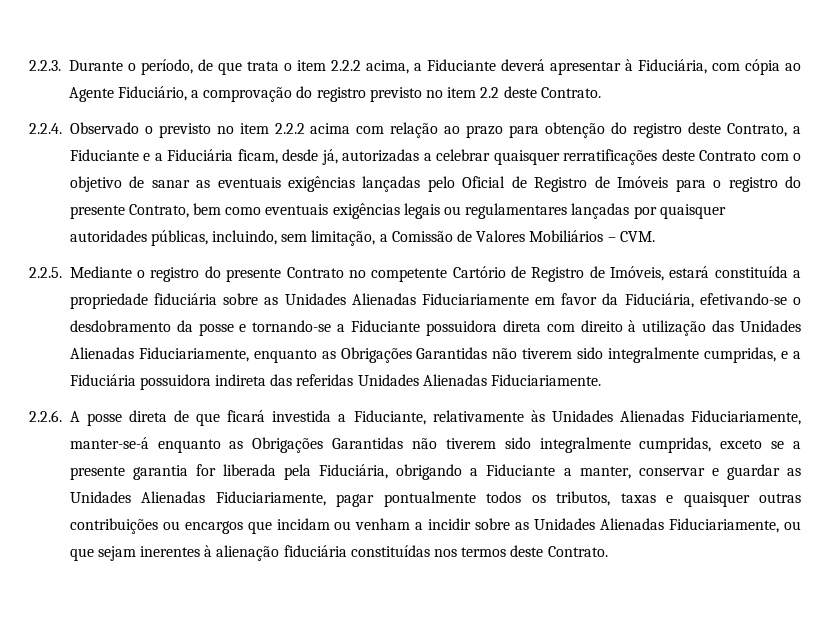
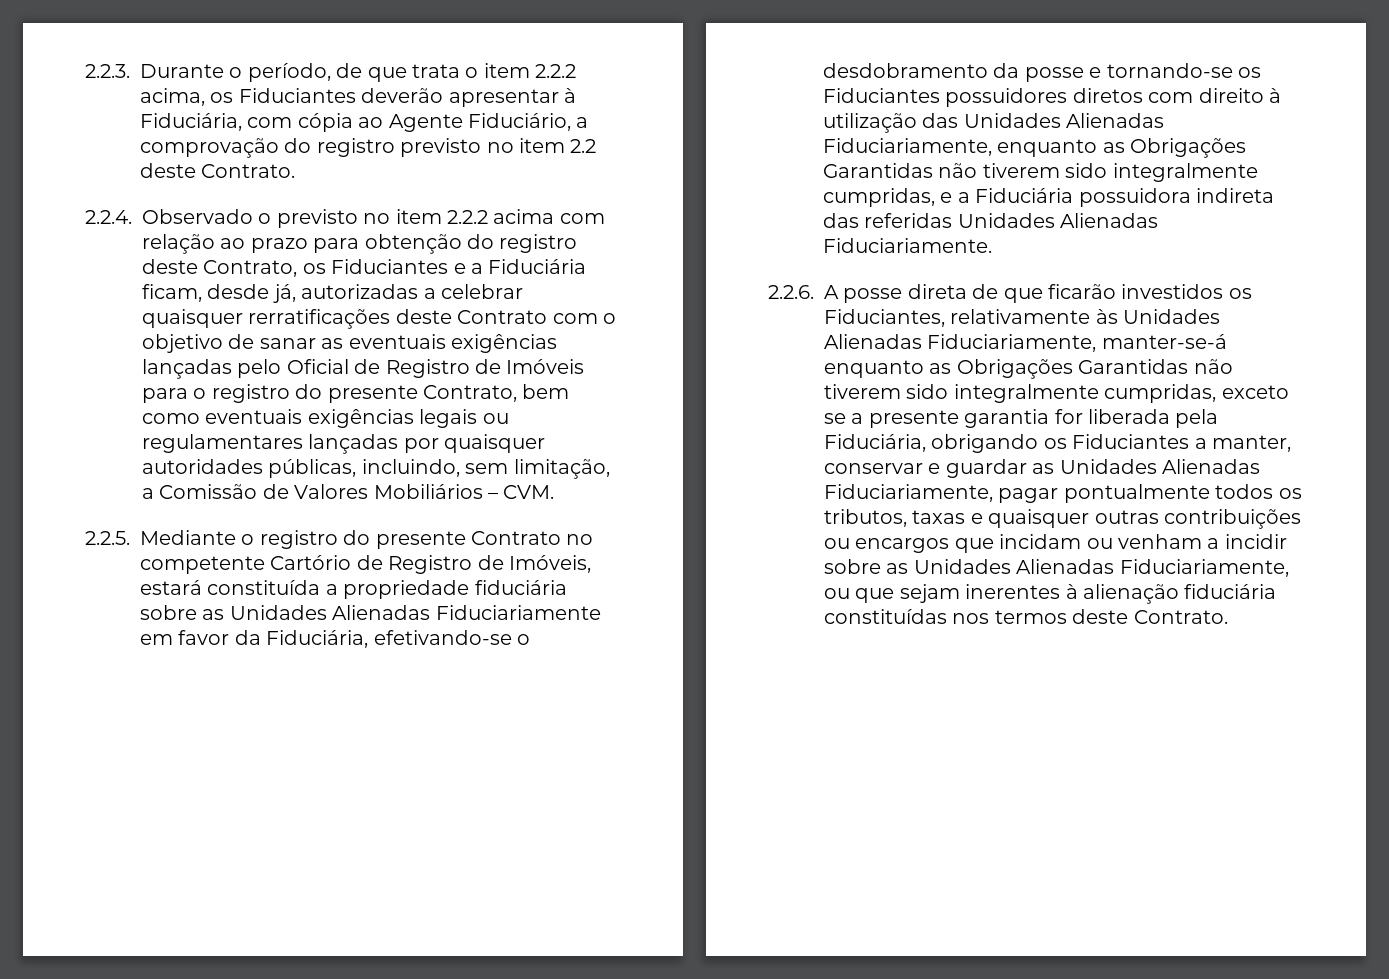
[413,59,545,71] a Fiduciante deverá -> [210,88,444,103] os Fiduciantes deverão
[793,126,802,134] [69,149,139,161] a Fiduciante -> [302,259,449,274] os Fiduciantes
[337,320,541,336] a Fiduciante possuidora direta -> [1238,67,1261,78] [823,88,1143,107] os Fiduciantes possuidores diretos
[227,410,426,425] ficará investida a Fiduciante, -> [1048,284,1252,299] [824,309,945,327] ficarão investidos os Fiduciantes,
[470,464,556,476] a Fiduciante -> [1043,434,1190,449] os Fiduciantes

